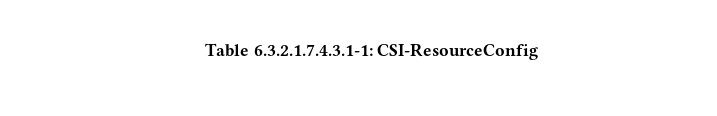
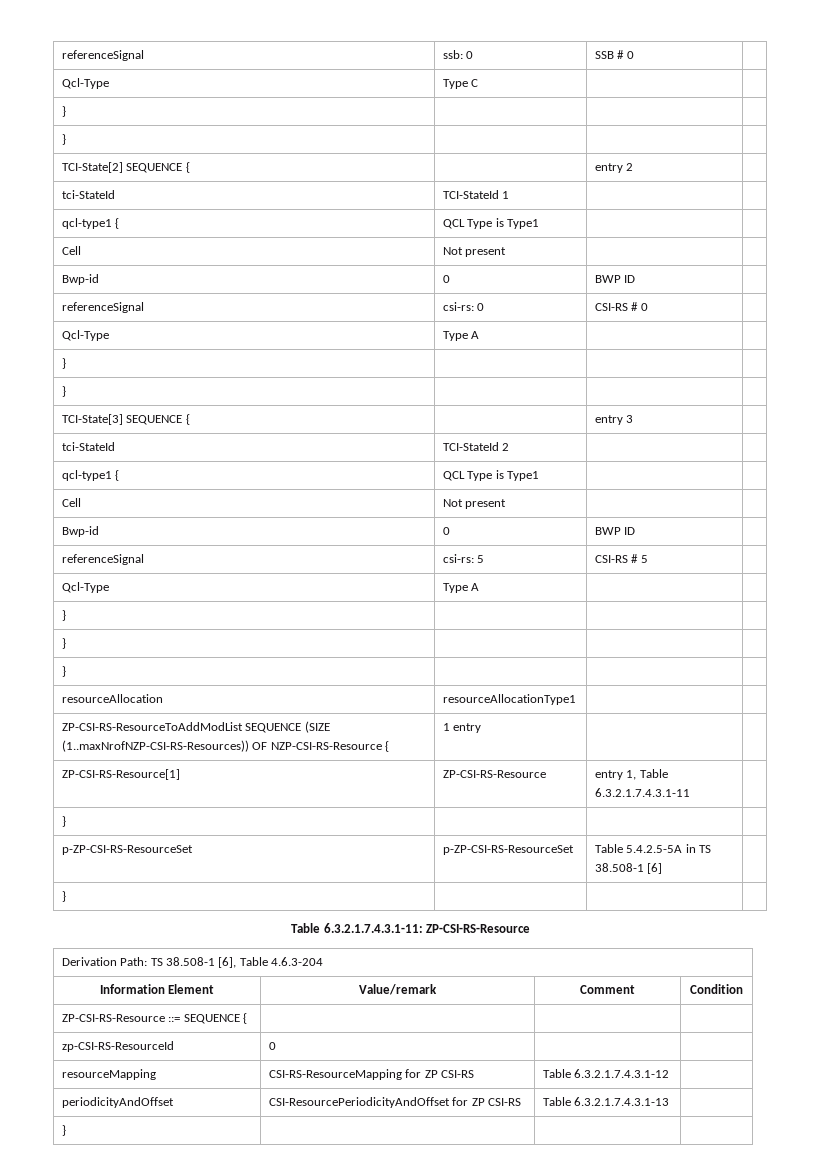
[204,43,539,60] Table 6.3.2.1.7.4.3.1-1: CSI-ResourceConfig -> [61,50,144,61] [442,50,474,59] [594,50,634,59] [61,78,109,89] [442,79,479,89] [61,106,66,117] [61,134,66,145] [61,162,190,173] [594,163,634,173] [61,190,115,199] [442,190,510,199] [61,218,120,229] [442,218,540,229] [61,246,81,255] [442,247,507,257] [61,274,99,285] [442,275,450,283] [594,275,636,283] [61,302,144,313] [442,302,485,311] [594,302,648,311] [61,330,109,341] [442,331,480,341] [61,358,66,369] [61,386,66,397] [61,414,190,425] [594,415,634,425] [61,442,115,451] [442,442,510,451] [61,470,120,481] [442,470,540,481] [61,498,81,507] [442,499,507,509] [61,526,99,537] [442,527,450,535] [594,527,636,535] [61,554,144,565] [442,554,485,563] [594,554,648,563] [61,582,109,593] [442,583,480,593] [61,610,66,621] [61,638,66,649] [61,666,66,677] [61,694,163,703] [442,694,576,705] [61,721,330,733] [61,740,390,752] [442,723,482,733] [61,769,180,780] [442,770,546,778] [594,769,668,780] [594,788,690,797] [61,816,66,827] [61,845,193,855] [442,845,574,855] [594,844,712,853] [594,863,663,874] [61,891,66,902] [291,923,530,933] [61,957,324,968] [99,984,215,994] [358,984,437,995] [580,985,635,994] [690,984,743,994] [61,1013,248,1024] [61,1041,174,1052] [268,1042,276,1050] [61,1069,156,1080] [268,1069,475,1080] [542,1069,670,1078] [61,1097,174,1108] [268,1097,522,1108] [542,1097,670,1106] [61,1125,66,1136] referenceSignal | ssb: 0 | SSB # 0 | // Qcl-Type | Type C | | // } | | | // } | | | // TCI-State[2] SEQUENCE { | | entry 2 | // tci-StateId | TCI-StateId 1 | | // qcl-type1 { | QCL Type is Type1 | | // Cell | Not present | | // Bwp-id | 0 | BWP ID | // referenceSignal | csi-rs: 0 | CSI-RS # 0 | // Qcl-Type | Type A | | // } | | | // } | | | // TCI-State[3] SEQUENCE { | | entry 3 | // tci-StateId | TCI-StateId 2 | | // qcl-type1 { | QCL Type is Type1 | | // Cell | Not present | | // Bwp-id | 0 | BWP ID | // referenceSignal | csi-rs: 5 | CSI-RS # 5 | // Qcl-Type | Type A | | // } | | | // } | | | // } | | | // resourceAllocation | resourceAllocationType1 | | // ZP-CSI-RS-ResourceToAddModList SEQUENCE (SIZE (1..maxNrofNZP-CSI-RS-Resources)) OF NZP-CSI-RS-Resource { | 1 entry | | // ZP-CSI-RS-Resource[1] | ZP-CSI-RS-Resource | entry 1, Table 6.3.2.1.7.4.3.1-11 | // } | | | // p-ZP-CSI-RS-ResourceSet | p-ZP-CSI-RS-ResourceSet | Table 5.4.2.5-5A in TS 38.508-1 [6] | // } | | | // Table 6.3.2.1.7.4.3.1-11: ZP-CSI-RS-Resource // Derivation Path: TS 38.508-1 [6], Table 4.6.3-204 // Information Element | Value/remark | Comment | Condition // ZP-CSI-RS-Resource ::= SEQUENCE { | | | // zp-CSI-RS-ResourceId | 0 | | // resourceMapping | CSI-RS-ResourceMapping for ZP CSI-RS | Table 6.3.2.1.7.4.3.1-12 | // periodicityAndOffset | CSI-ResourcePeriodicityAndOffset for ZP CSI-RS | Table 6.3.2.1.7.4.3.1-13 | // } | | |

